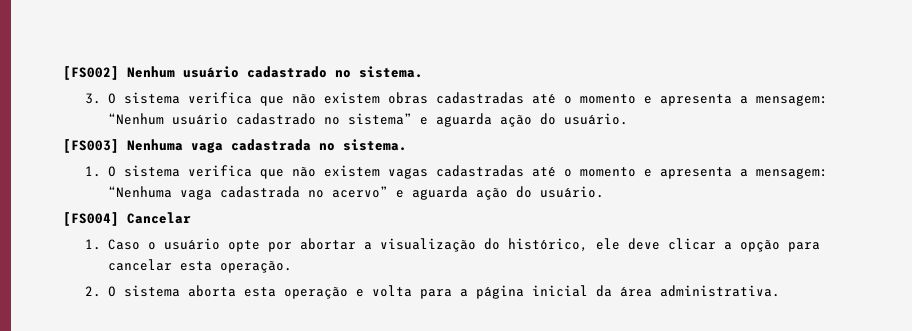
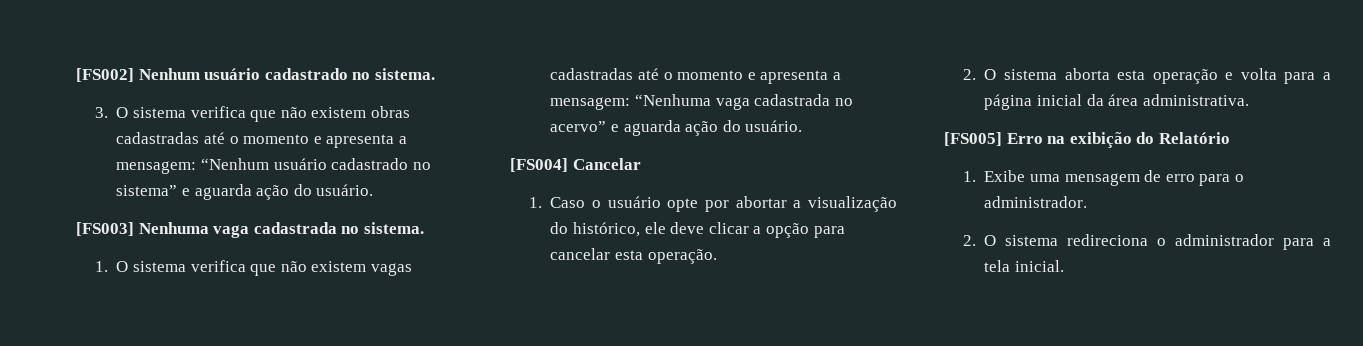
(781, 291) none -> [944,132,1230,148] [962,170,1244,186] [984,196,1088,208] [962,234,1331,250] [984,260,1064,272] // [FS005] Erro na exibição do Relatório // 1. Exibe uma mensagem de erro para o administrador. // 2. O sistema redireciona o administrador para a tela inicial.

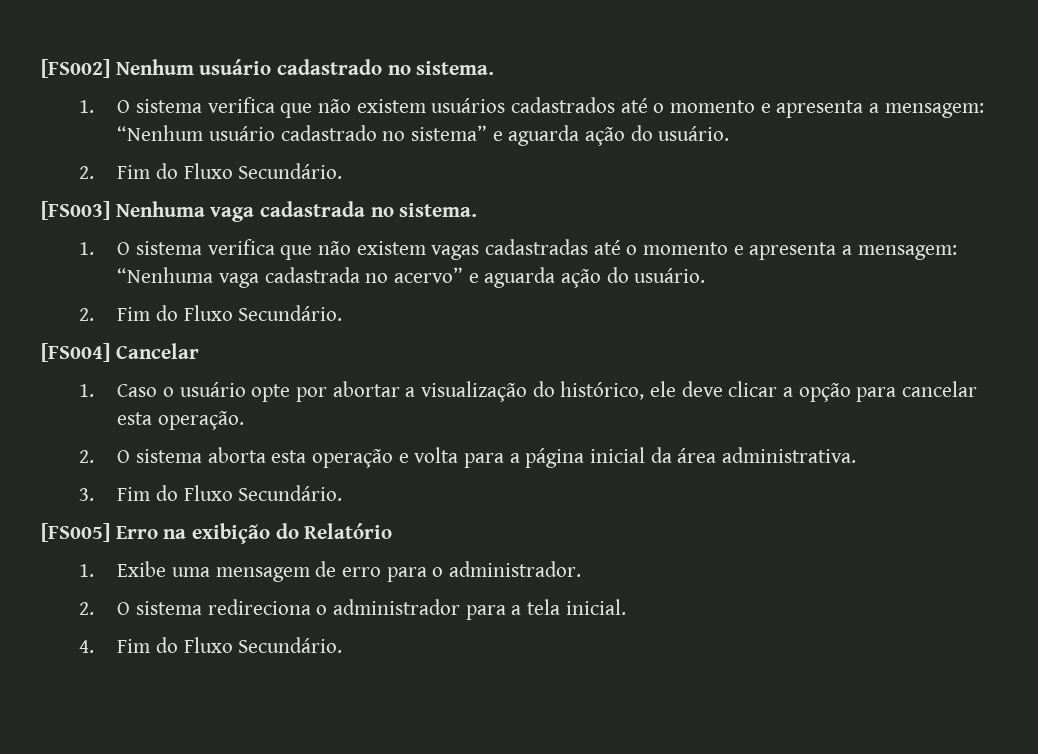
[94,106,410,122] [116,132,200,144] 3. O sistema verifica que não existem obras cadastradas -> [79,97,616,118] 1. O sistema verifica que não existem usuários cadastrados
(374, 190) none -> [79,163,343,179] // 2. Fim do Fluxo Secundário.
(803, 126) none -> [79,305,343,321] // 2. Fim do Fluxo Secundário.
(1249, 100) none -> [79,485,343,501] // 3. Fim do Fluxo Secundário.
(1064, 266) none -> [79,637,343,653] // 4. Fim do Fluxo Secundário.

